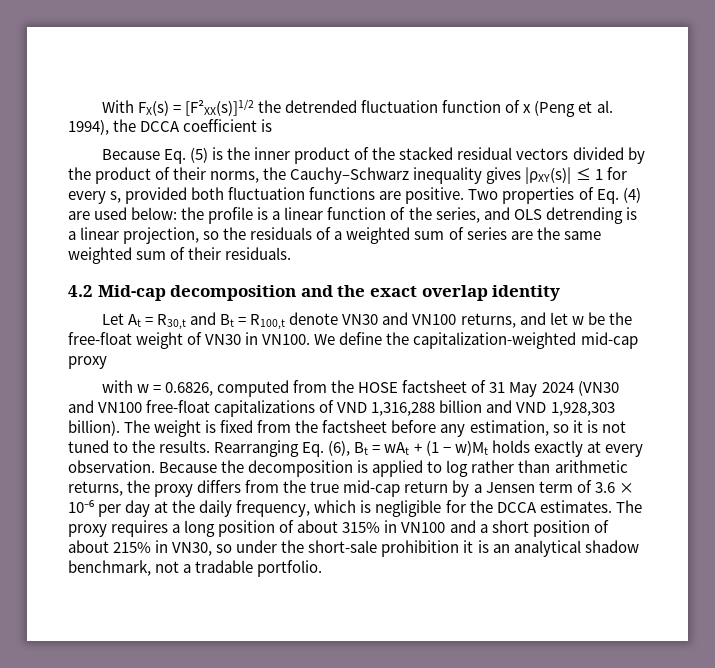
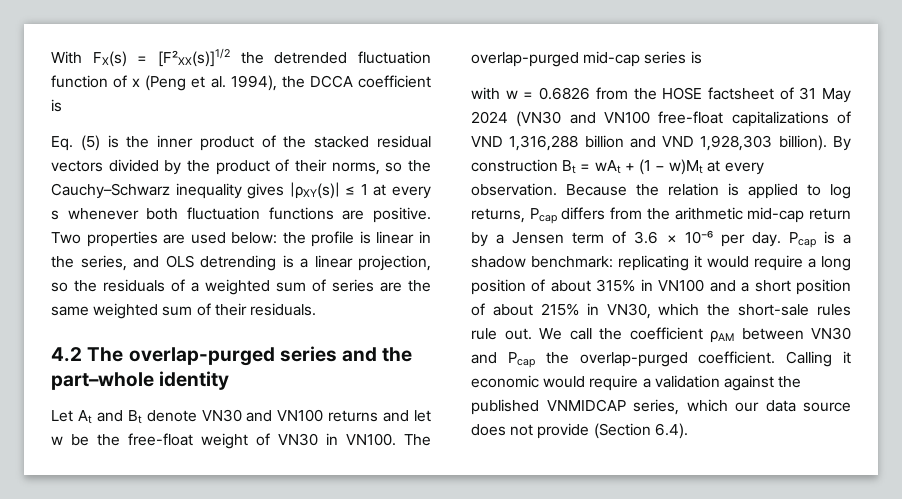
[101,149,160,160] Because -> (62, 105) none
(260, 177) none -> [385,162,403,172] so
[606,167,627,180] [68,187,188,204] for every s, provided -> [373,184,431,199] [51,208,139,220] at every s whenever
[578,187,641,204] of Eq. (4) -> (158, 239) none
[272,207,406,220] a linear function of -> [376,231,431,244] linear in
[97,285,561,301] [101,312,286,329] Mid-cap decomposition and the exact overlap identity // Let At = R30,t and Bt = R100,t -> [87,346,413,366] [51,371,230,390] [51,410,142,424] The overlap-purged series and the part–whole identity // Let At and Bt
[460,313,516,328] returns, -> [328,410,379,422] returns
[314,332,638,349] [68,356,107,369] We define the capitalization-weighted mid-cap proxy -> [404,434,431,446] [471,51,702,67] The overlap-purged mid-cap series is
[165,380,290,397] 0.6826, computed -> [539,87,591,100] 0.6826
[124,420,626,437] [68,440,351,457] The weight is fixed from the factsheet before any estimation, so it is not tuned to the results. Rearranging Eq. (6), -> [833,136,851,151] [471,159,558,172] By construction
[491,440,583,457] holds exactly -> (704, 167) none
[248,460,354,477] decomposition -> [668,183,719,196] relation
[471,460,628,473] [68,480,194,497] rather than arithmetic returns, the proxy -> [471,208,557,224] returns, Pcap
[310,481,340,493] true -> [674,207,743,220] arithmetic
[125,500,642,517] [68,520,169,537] day at the daily frequency, which is negligible for the DCCA estimates. The proxy requires -> [751,231,851,248] [471,255,803,271] day. Pcap is a shadow benchmark: replicating it would require
[216,540,639,557] [68,560,323,577] so under the short-sale prohibition it is an analytical shadow benchmark, not a tradable portfolio. -> [658,303,851,316] [471,327,851,343] [471,351,851,368] [471,375,802,391] [471,399,851,415] [471,423,688,439] which the short-sale rules rule out. We call the coefficient ρAM between VN30 and Pcap the overlap-purged coefficient. Calling it economic would require a validation against the published VNMIDCAP series, which our data source does not provide (Section 6.4).

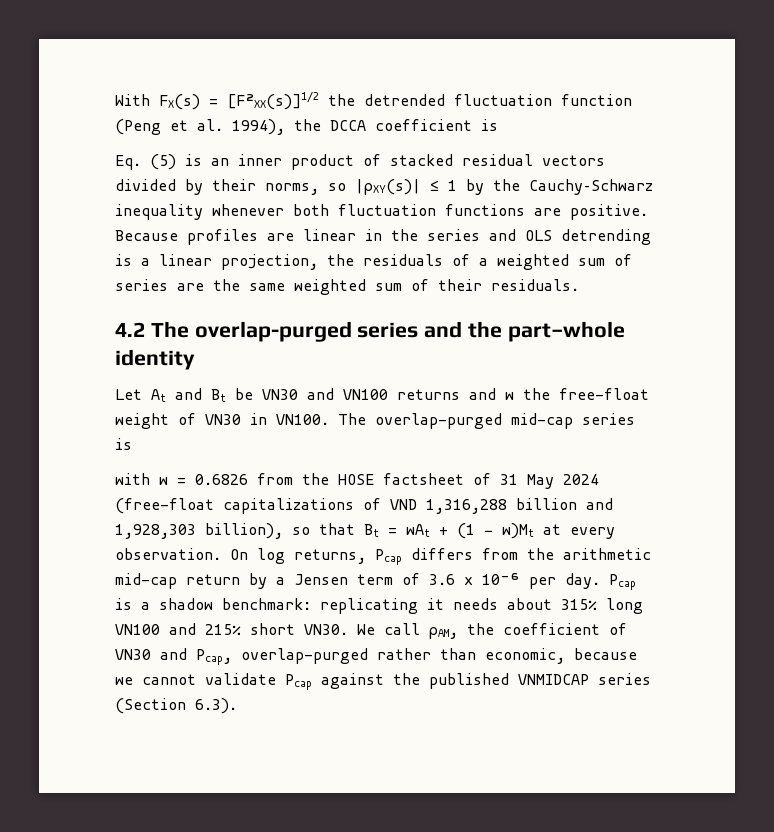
[113,75,141,88] of x -> (632, 100) none
[126,136,150,148] the -> [211,158,229,166] an
[283,136,307,148] the -> (381, 160) none
[186,159,431,175] [51,182,431,199] [51,210,59,220] the product of their norms, so the Cauchy–Schwarz inequality gives |ρXY(s)| ≤ 1 at every s -> [212,179,653,195] [115,204,203,220] their norms, so |ρXY(s)| ≤ 1 by the Cauchy–Schwarz inequality
[51,231,371,247] Two properties are used below: the profile is -> [115,229,294,245] Because profiles are
[80,255,127,271] series, -> [427,229,480,241] series
[51,282,68,292] so -> (318, 262) none
[146,410,197,422] denote -> [235,388,253,400] be
[413,410,431,422] [51,434,89,446] let w be -> [505,392,514,400] w
[516,111,724,127] (VN30 and VN100 free-float -> [115,498,214,514] (free-float
[662,135,851,151] [471,159,558,172] VND 1,928,303 billion). By construction -> [115,523,355,539] 1,928,303 billion), so that
[566,183,821,199] Because the relation is applied to -> [230,549,248,560] On
[707,255,851,271] [471,279,546,295] would require a long position of -> [453,598,498,610] needs
[640,279,653,291] in -> [606,598,643,614] long
[741,279,851,295] [471,303,851,319] [471,328,532,340] a short position of about 215% in VN30, which the short-sale rules rule out. -> [205,623,348,635] 215% short VN30.
(592, 334) none -> [429,627,458,639] ρAM,
[710,327,851,343] [471,351,851,368] [471,375,802,391] [471,399,851,415] [471,423,688,439] ρAM between VN30 and Pcap the overlap-purged coefficient. Calling it economic would require a validation against the published VNMIDCAP series, which our data source does not provide (Section 6.4). -> [609,623,627,635] [115,648,637,665] [115,673,651,690] [115,698,237,714] of VN30 and Pcap, overlap-purged rather than economic, because we cannot validate Pcap against the published VNMIDCAP series (Section 6.3).

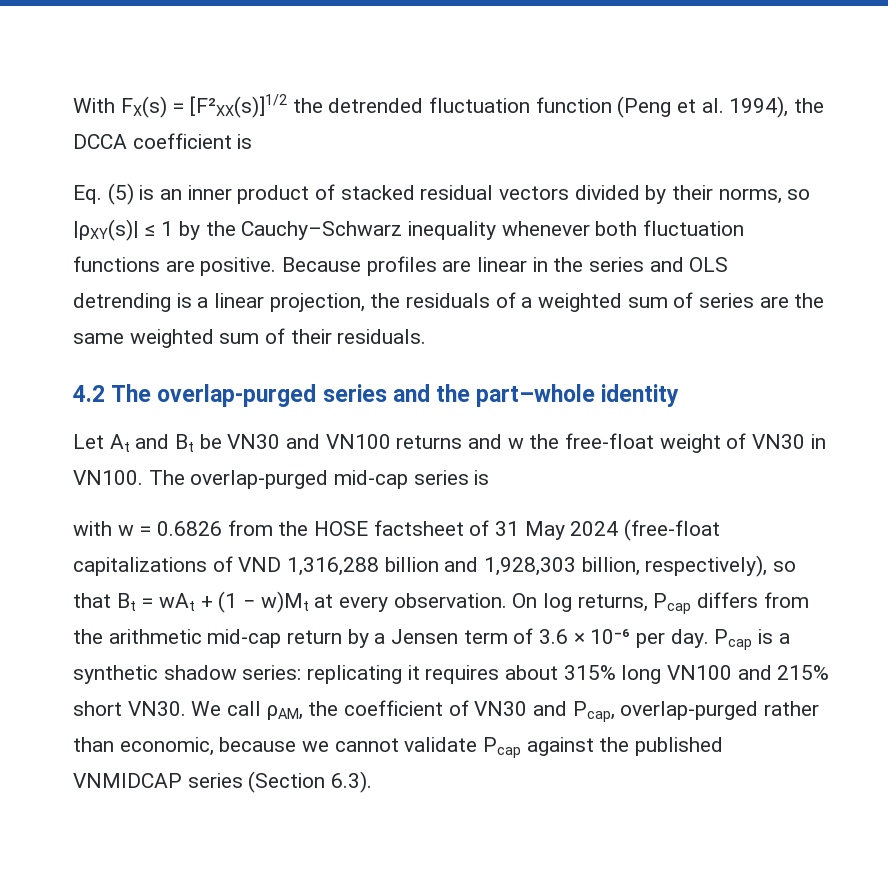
[205,523,283,539] billion), -> [581,555,768,577] billion, respectively),
[159,598,311,610] shadow benchmark: -> [73,665,302,684] synthetic shadow series:
[453,598,498,610] needs -> [425,665,500,684] requires

